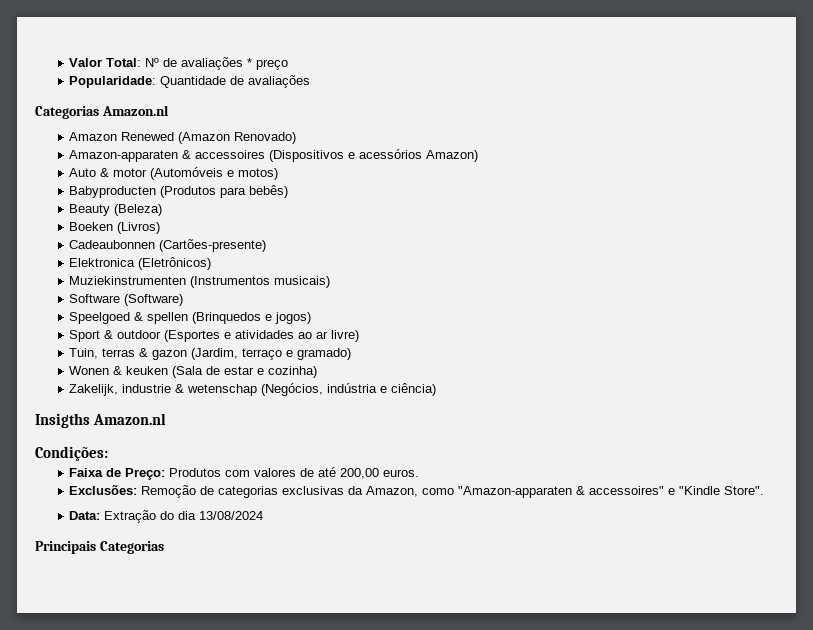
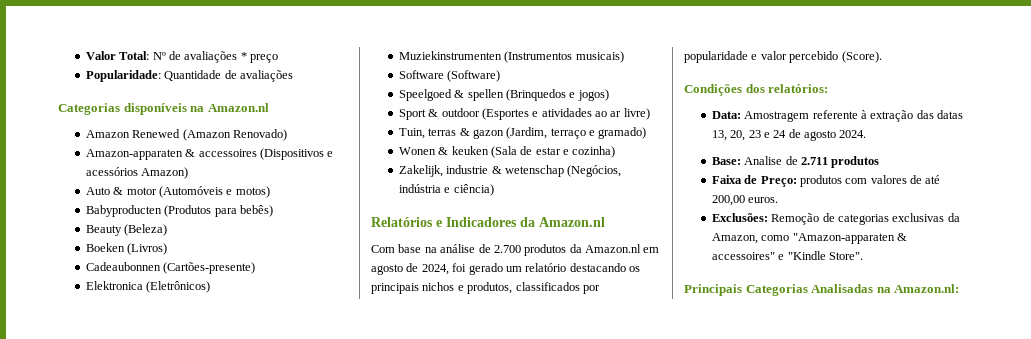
(99, 112) none -> [123,103,205,115] disponíveis na
[35,413,166,428] [35,446,108,461] Insigths Amazon.nl // Condições: -> [371,217,605,227] [371,244,660,256] [371,263,640,275] [371,282,600,294] [684,51,882,63] [684,84,829,96] [711,110,964,122] [711,129,867,141] [711,156,880,168] Relatórios e Indicadores da Amazon.nl // Com base na análise de 2.700 produtos da Amazon.nl em agosto de 2024, foi gerado um relatório destacando os principais nichos e produtos, classificados por popularidade e valor percebido (Score). // Condições dos relatórios: // Data: Amostragem referente à extração das datas 13, 20, 23 e 24 de agosto 2024. // Base: Analise de 2.711 produtos
[169,468,222,477] Produtos -> [799,175,842,187] produtos
[69,510,264,523] // Data: Extração do dia 13/08/2024 -> (863, 256) none
(164, 547) none -> [811,284,960,293] Analisadas na Amazon.nl:

